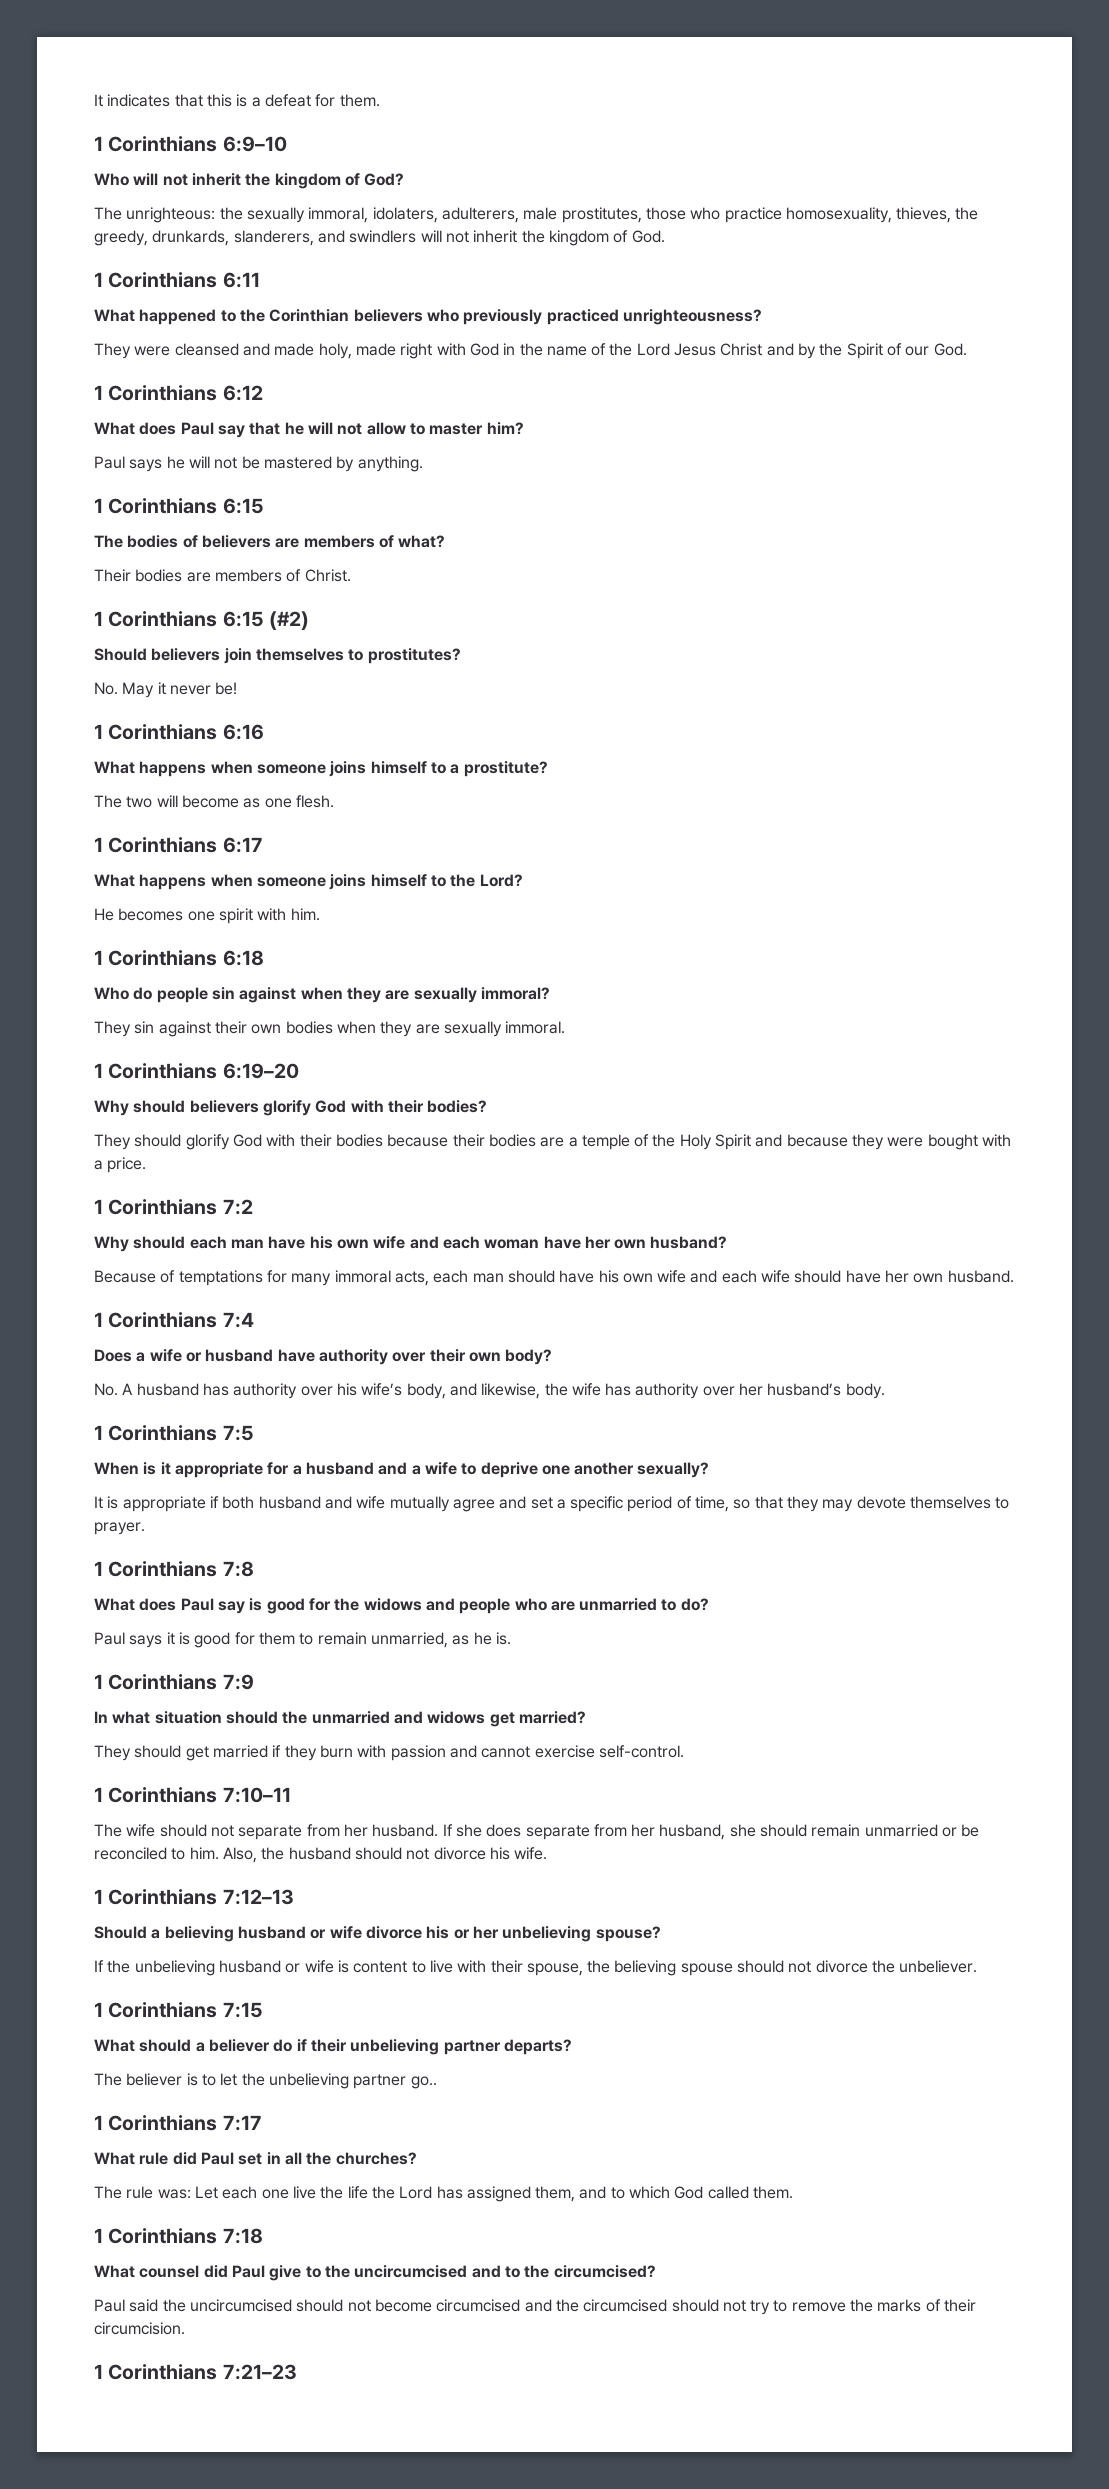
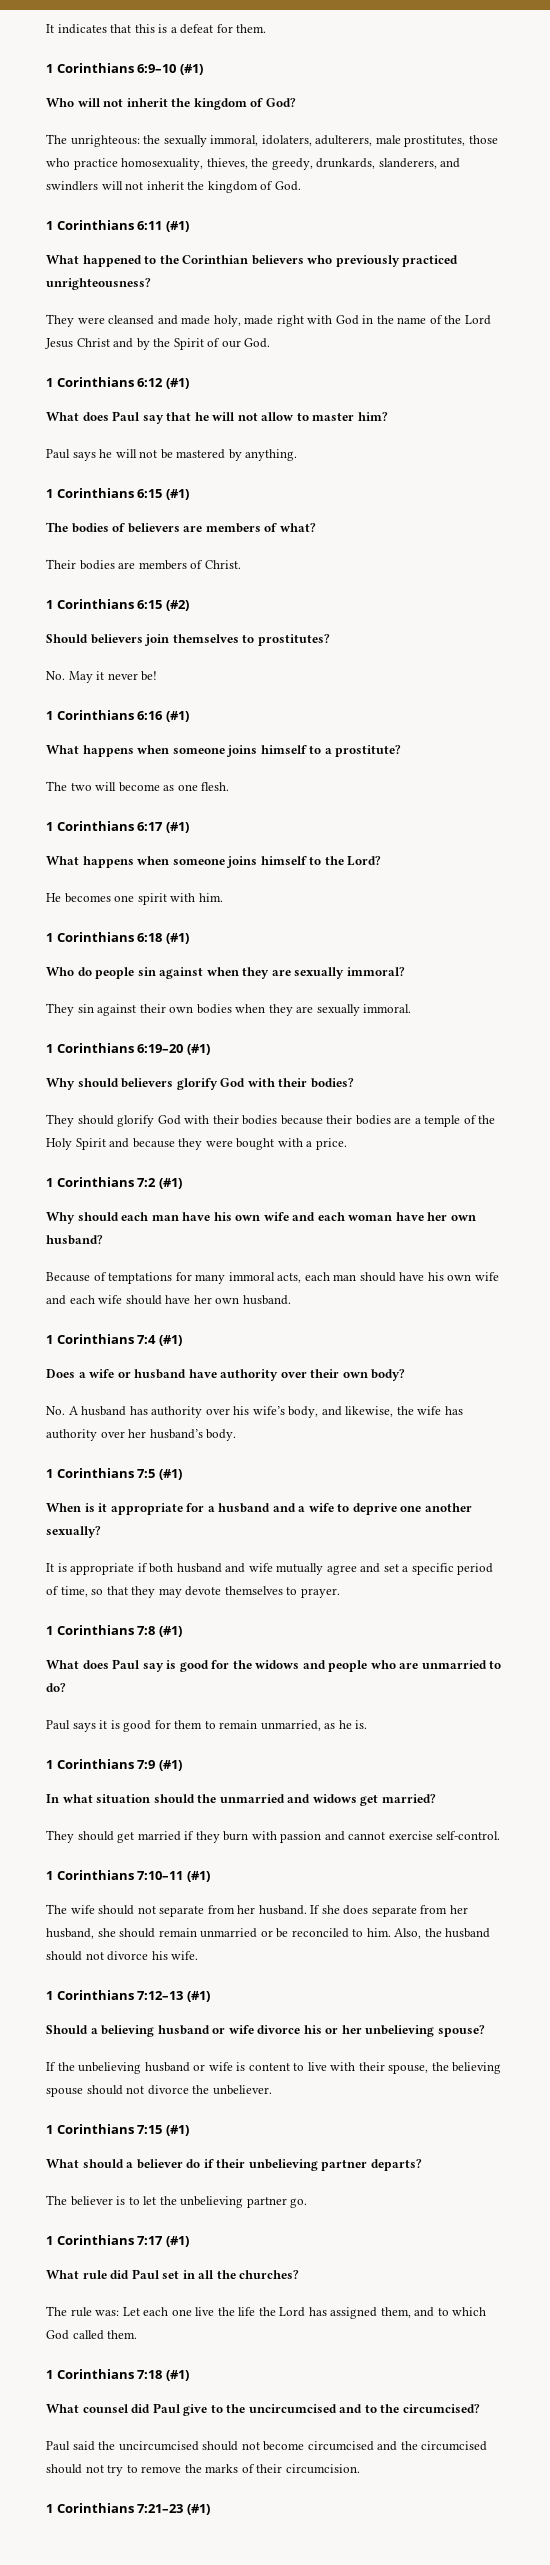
(287, 144) none -> [179,64,203,75] (#1)
(260, 280) none -> [165,221,189,232] (#1)
(263, 393) none -> [165,378,189,389] (#1)
(264, 506) none -> [165,489,189,500] (#1)
(264, 732) none -> [165,711,189,722] (#1)
(263, 845) none -> [165,822,189,833] (#1)
(264, 958) none -> [165,933,189,944] (#1)
(299, 1071) none -> [186,1044,210,1055] (#1)
(253, 1207) none -> [158,1178,182,1189] (#1)
(254, 1320) none -> [158,1335,182,1346] (#1)
(254, 1433) none -> [158,1469,182,1480] (#1)
(254, 1569) none -> [158,1626,182,1637] (#1)
(254, 1682) none -> [158,1760,182,1771] (#1)
(291, 1795) none -> [186,1871,210,1882] (#1)
(294, 1897) none -> [186,1991,210,2002] (#1)
(263, 2010) none -> [165,2125,189,2136] (#1)
[410,2076,437,2089] go.. -> [290,2198,308,2208] go.
(262, 2123) none -> [165,2236,189,2247] (#1)
(263, 2236) none -> [165,2370,189,2381] (#1)
(297, 2372) none -> [186,2504,210,2515] (#1)

